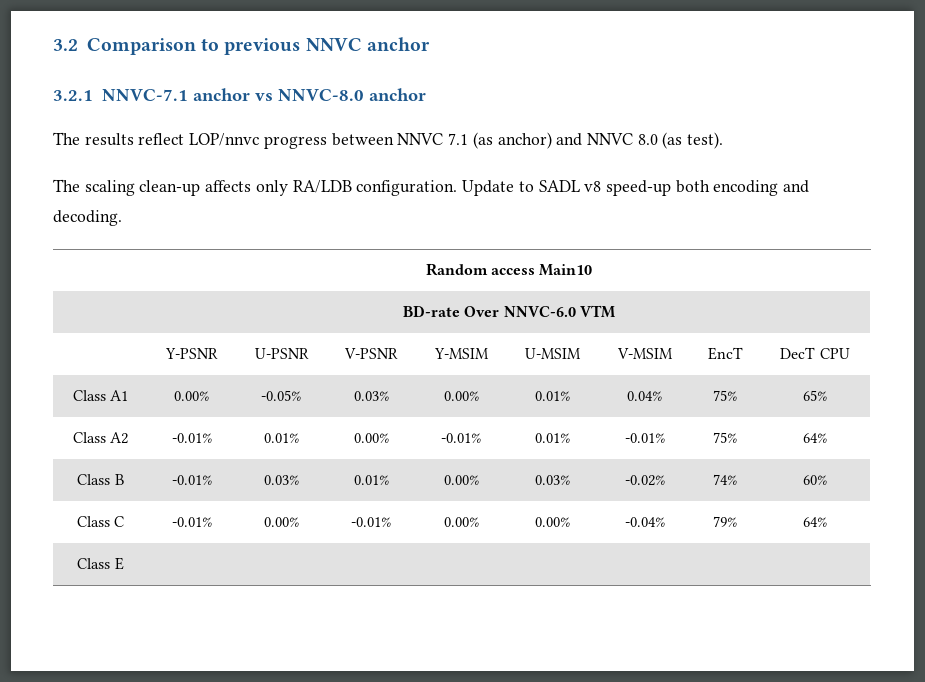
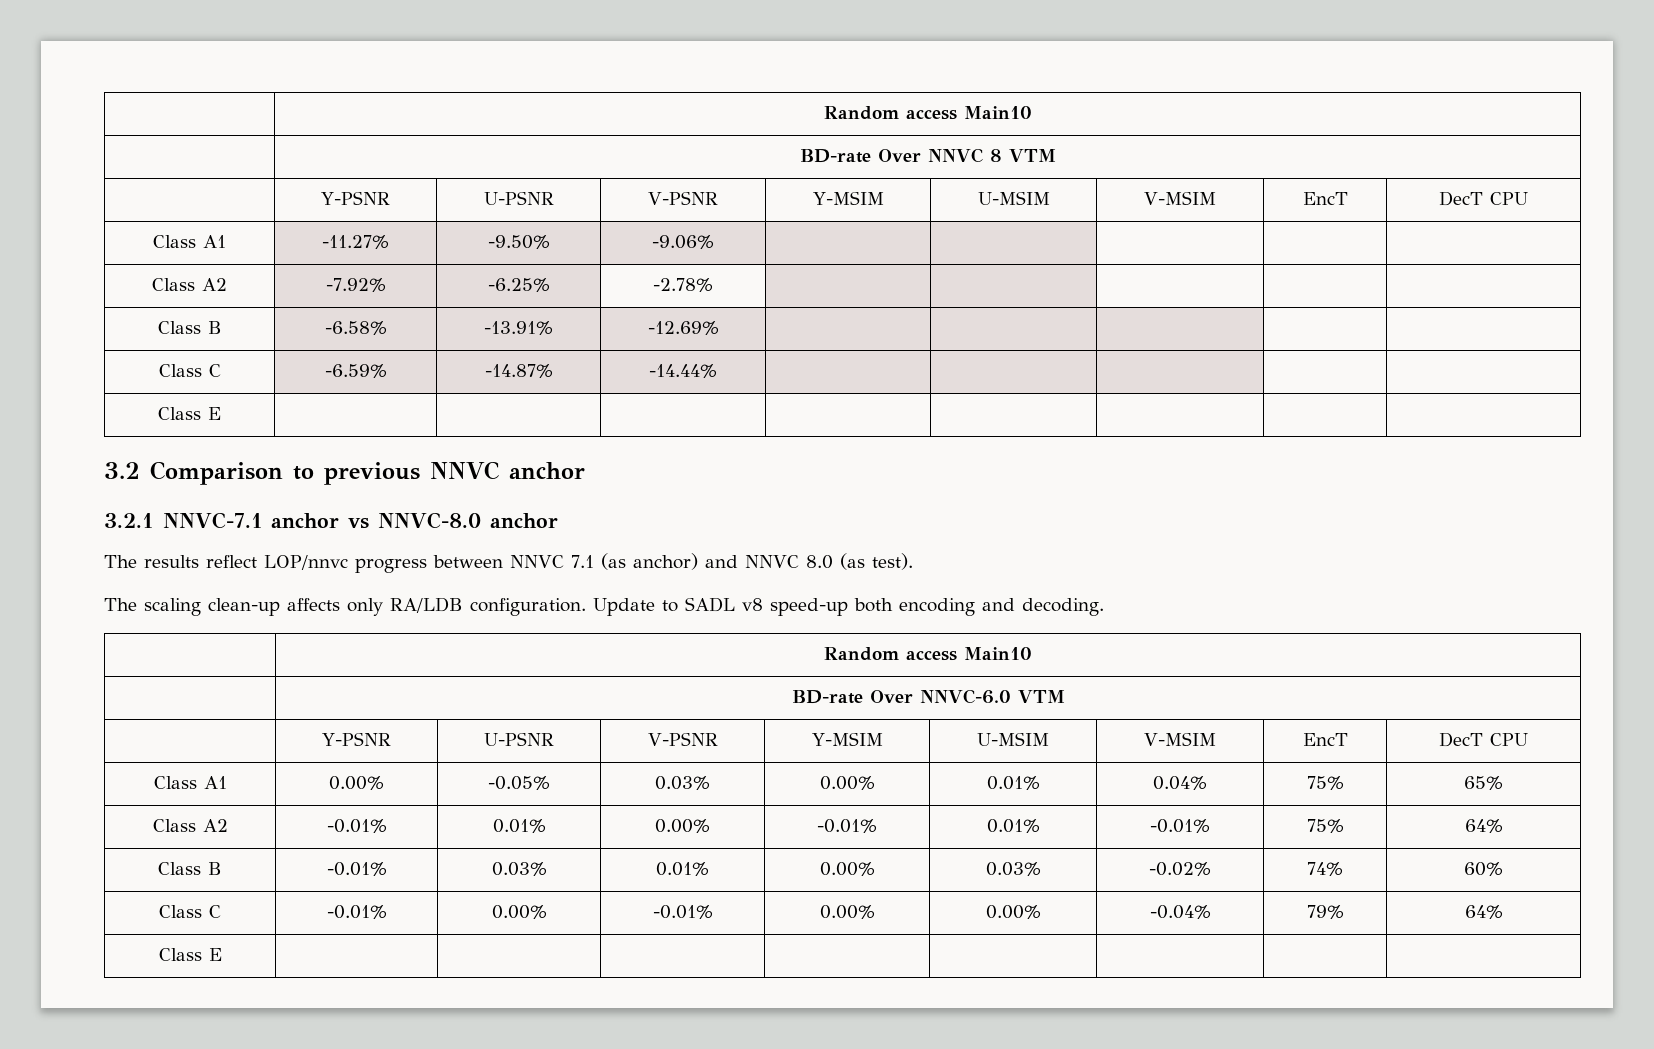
(53, 45) none -> [823,106,1032,120] [799,148,1056,163] [321,191,390,205] [483,191,554,205] [648,191,718,205] [812,191,884,205] [977,191,1050,205] [1144,191,1216,205] [1302,192,1348,205] [1439,191,1528,206] [153,235,226,248] [322,235,389,249] [487,235,550,249] [652,235,714,249] [152,278,227,291] [325,278,386,292] [487,278,550,292] [653,278,713,292] [157,321,222,334] [324,321,387,335] [484,321,553,335] [647,321,719,335] [158,364,221,377] [324,364,387,378] [484,364,553,378] [649,364,717,378] [158,407,221,420] | Random access Main10 // | BD-rate Over NNVC 8 VTM // | Y-PSNR | U-PSNR | V-PSNR | Y-MSIM | U-MSIM | V-MSIM | EncT | DecT CPU // Class A1 | -11.27% | -9.50% | -9.06% | | | | | // Class A2 | -7.92% | -6.25% | -2.78% | | | | | // Class B | -6.58% | -13.91% | -12.69% | | | | | // Class C | -6.59% | -14.87% | -14.44% | | | | | // Class E | | | | | | | | //

